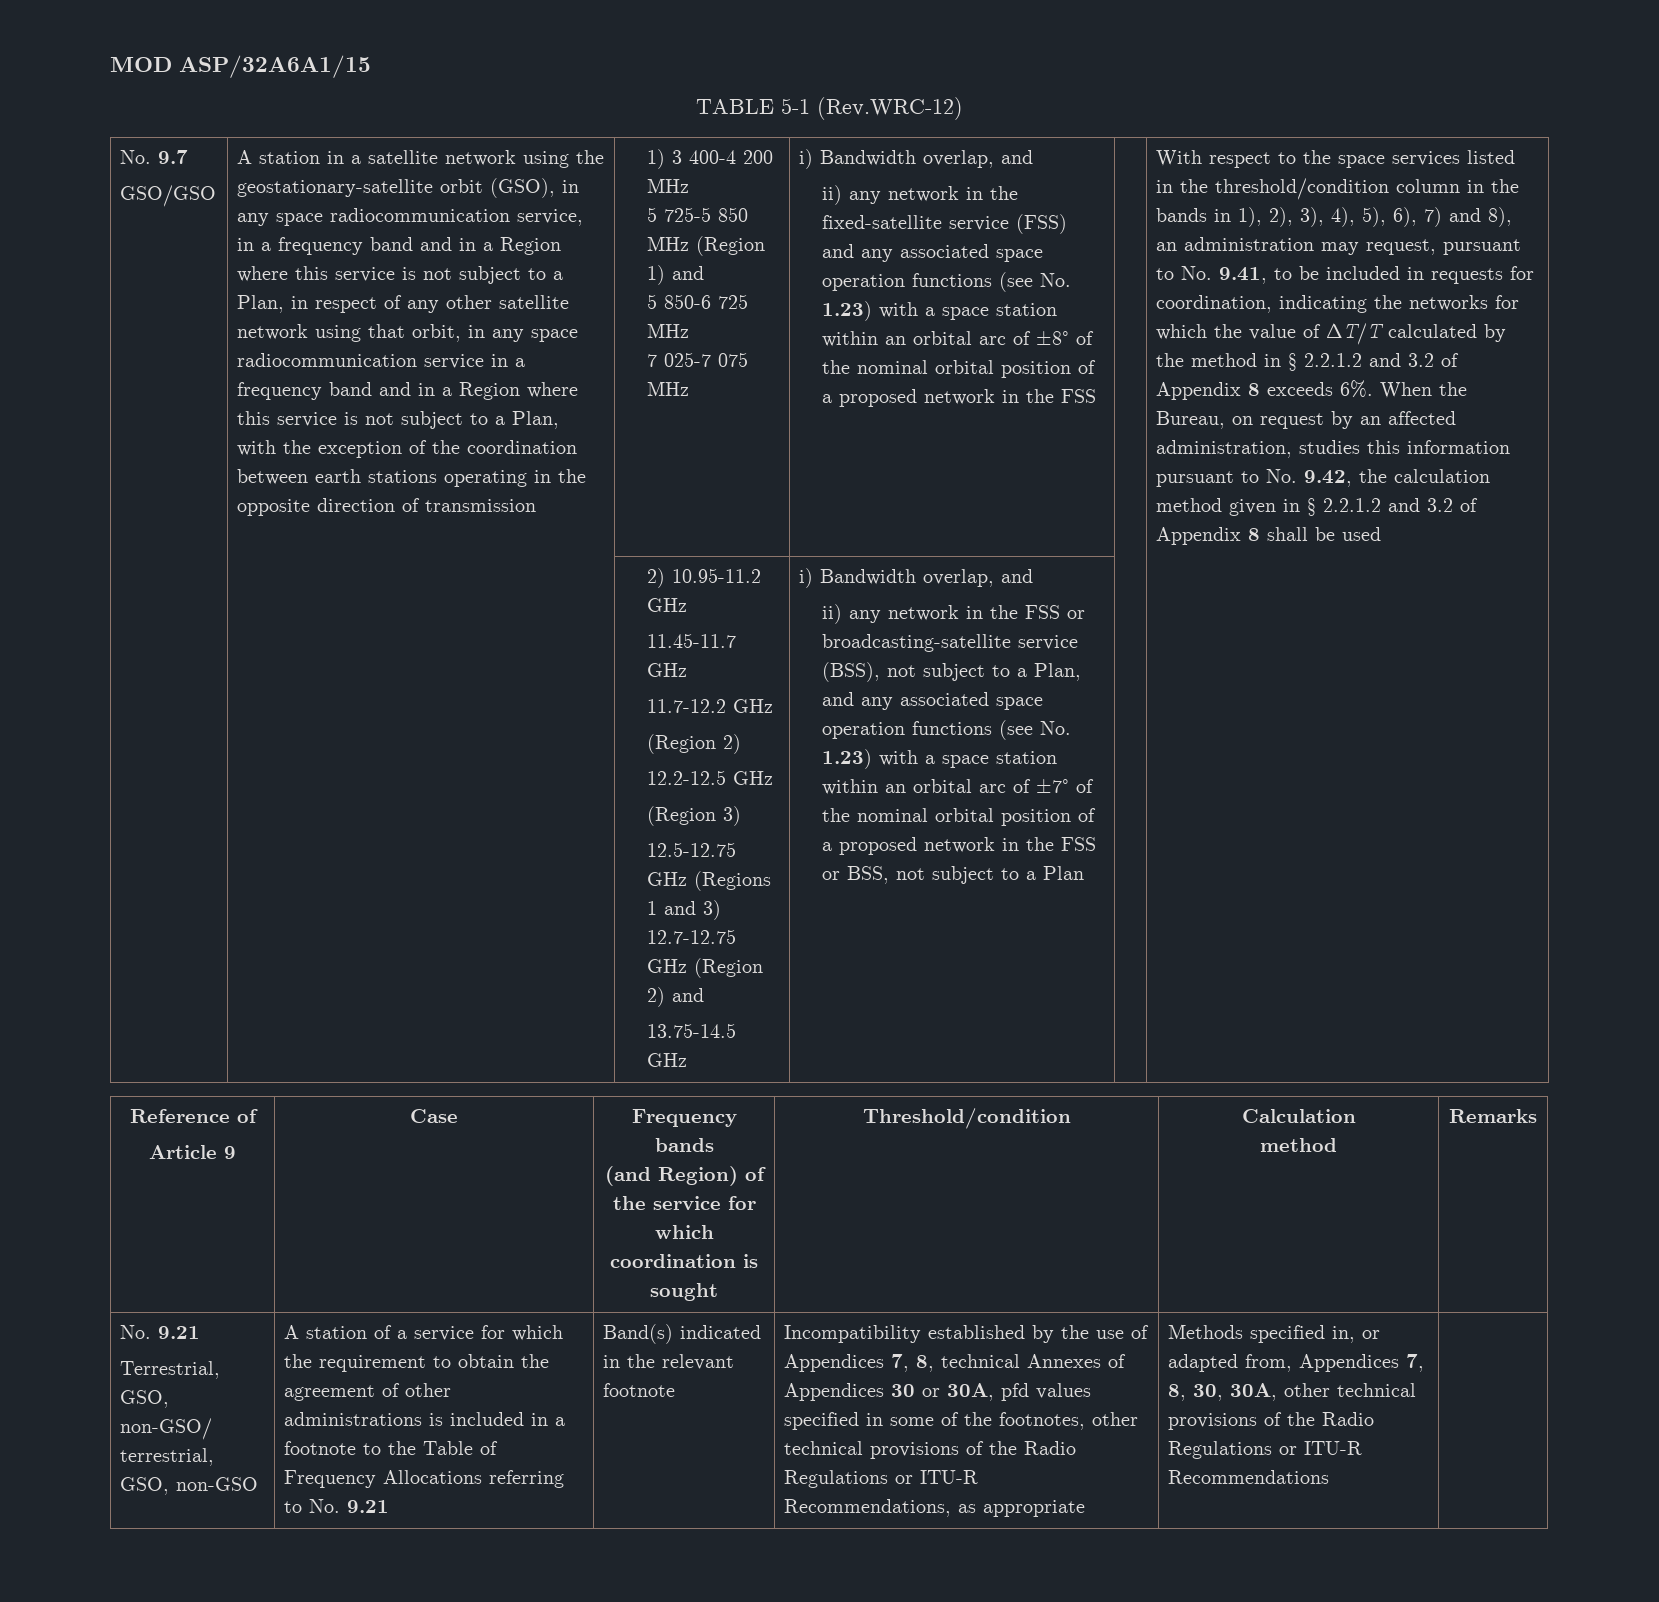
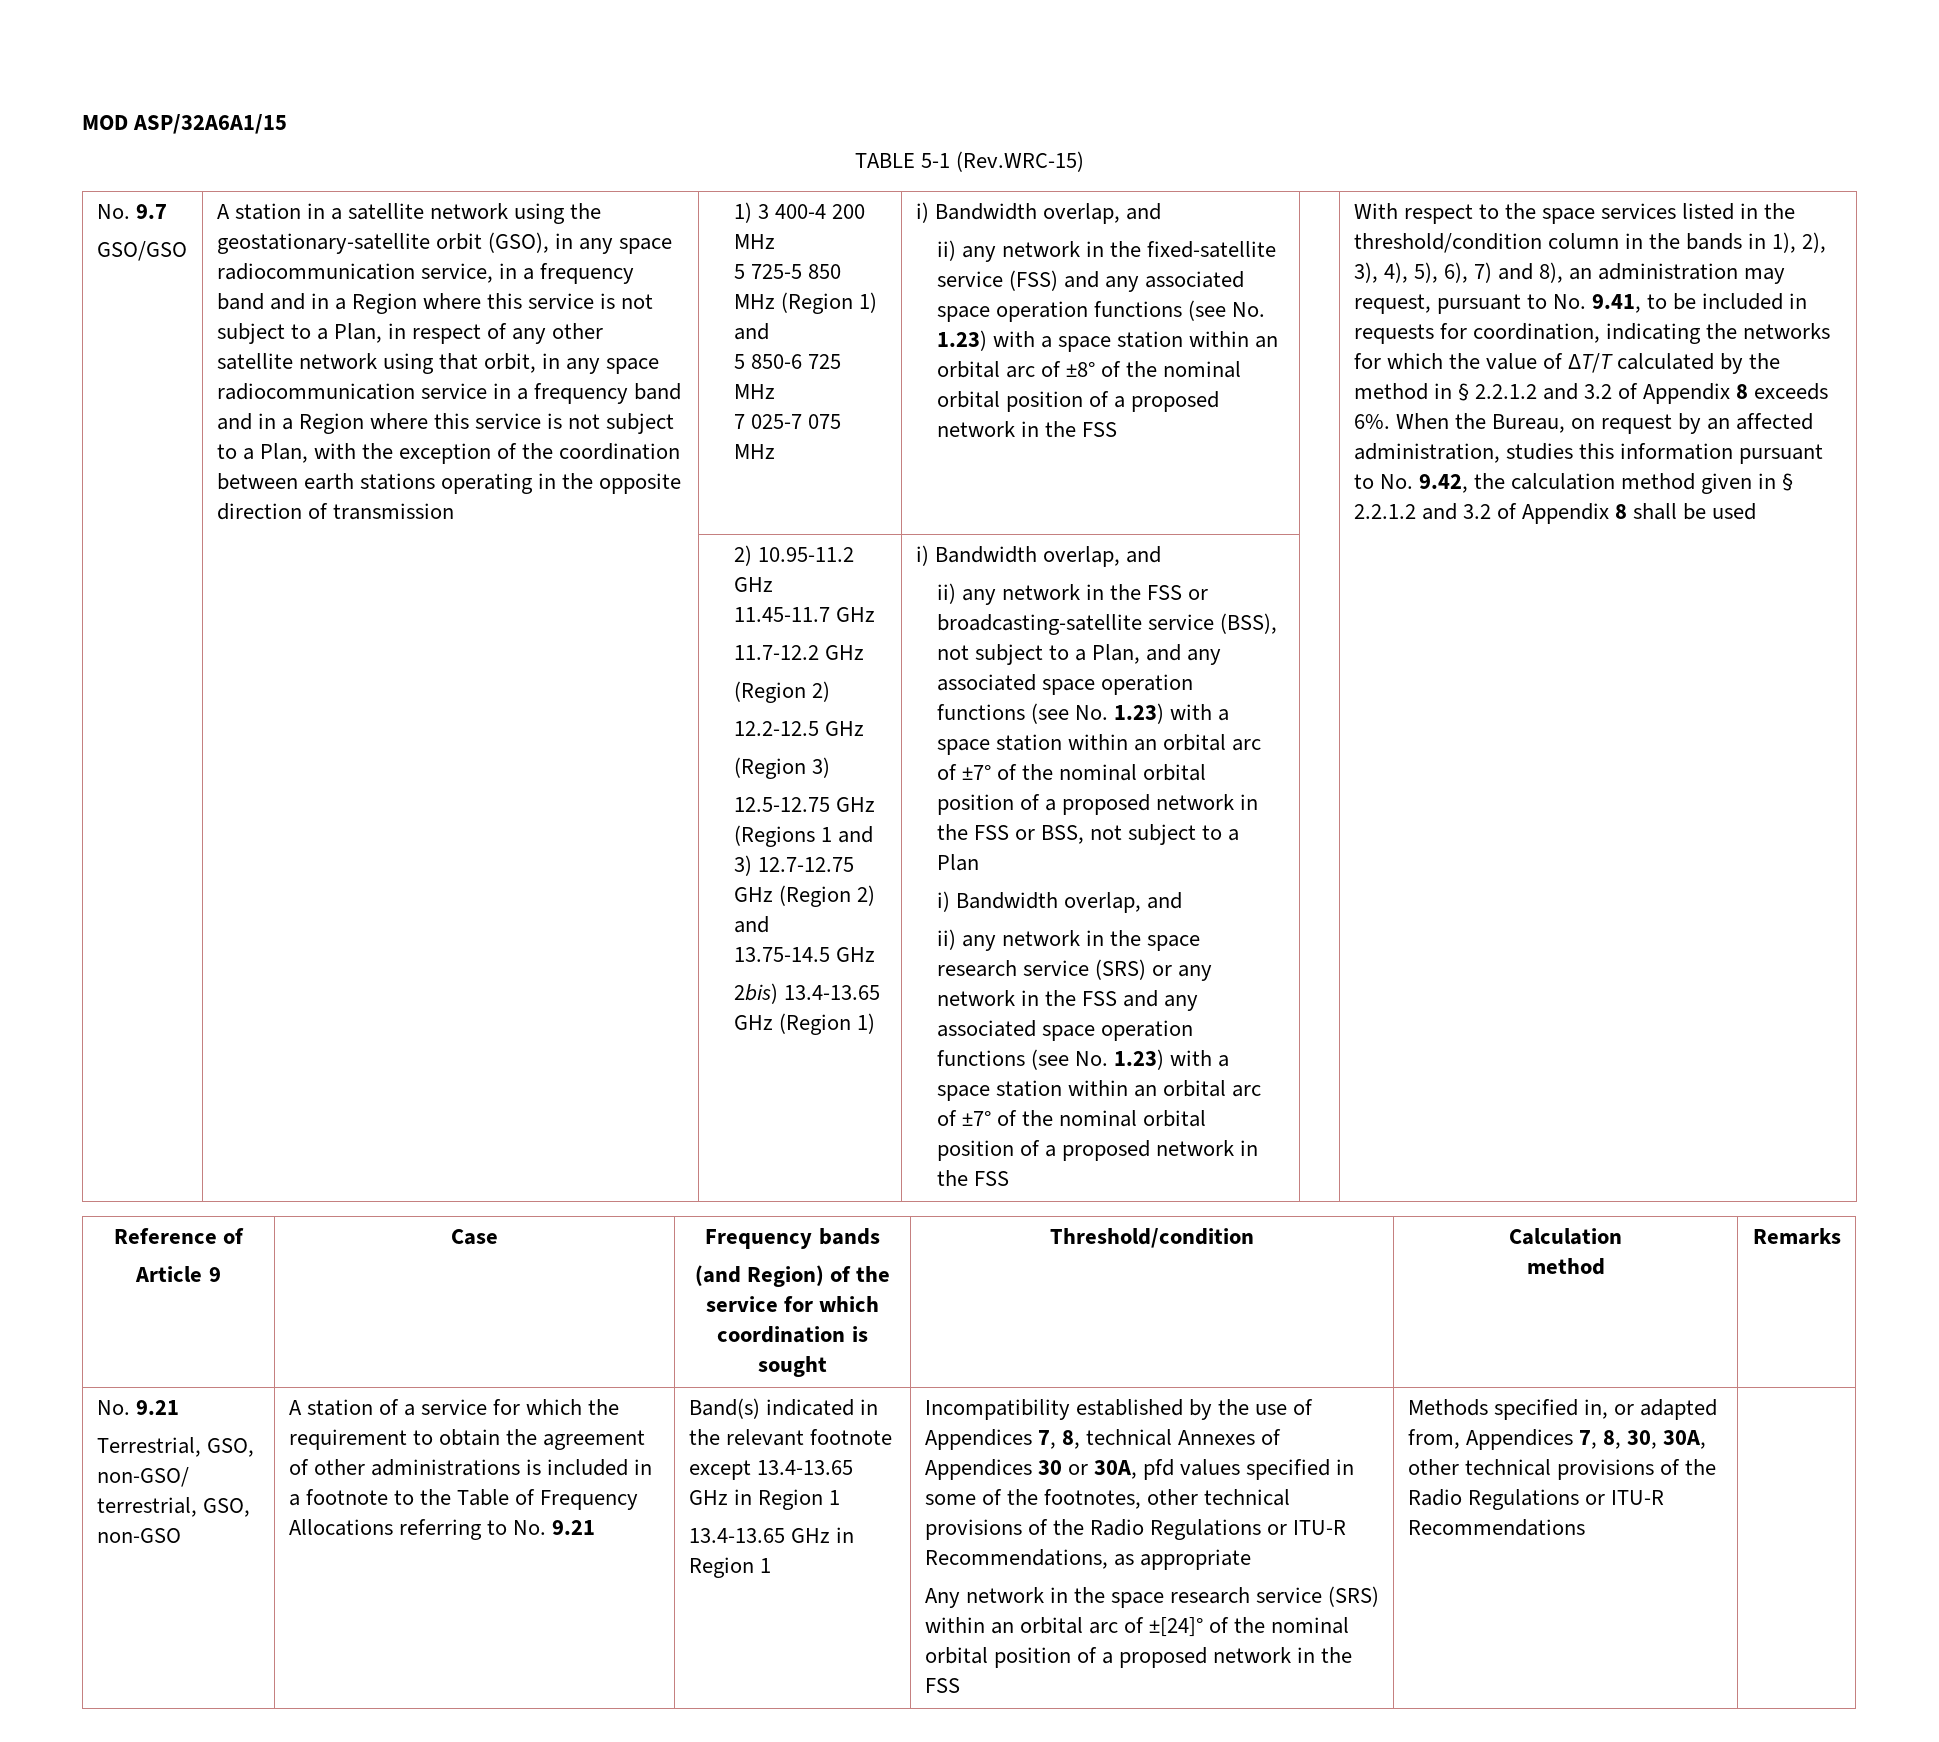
[817,97,963,120] (Rev.WRC-12) -> [956,151,1085,172] (Rev.WRC-15)
(688, 1060) none -> [733,983,880,1004] [733,1013,875,1035] // 2bis) 13.4-13.65 GHz (Region 1)
(1085, 873) none -> [936,891,1182,913] [936,929,1201,951] [936,959,1213,981] [936,990,1199,1011] [936,1020,1193,1041] [936,1049,1230,1070] [936,1080,1262,1101] [936,1110,1207,1127] [936,1140,1259,1161] [936,1170,1009,1186] // i) Bandwidth overlap, and // ii) any network in the space research service (SRS) or any network in the FSS and any associated space operation functions (see No. 1.23) with a space station within an orbital arc of ±7° of the nominal orbital position of a proposed network in the FSS
(676, 1390) none -> [688,1460,853,1480] [688,1489,840,1510] [688,1527,854,1543] [688,1557,771,1578] except 13.4-13.65 GHz in Region 1 // 13.4-13.65 GHz in Region 1
(1086, 1508) none -> [924,1586,1380,1608] [924,1617,1350,1637] [924,1647,1353,1668] [924,1678,960,1693] // Any network in the space research service (SRS) within an orbital arc of ±[24]° of the nominal orbital position of a proposed network in the FSS

